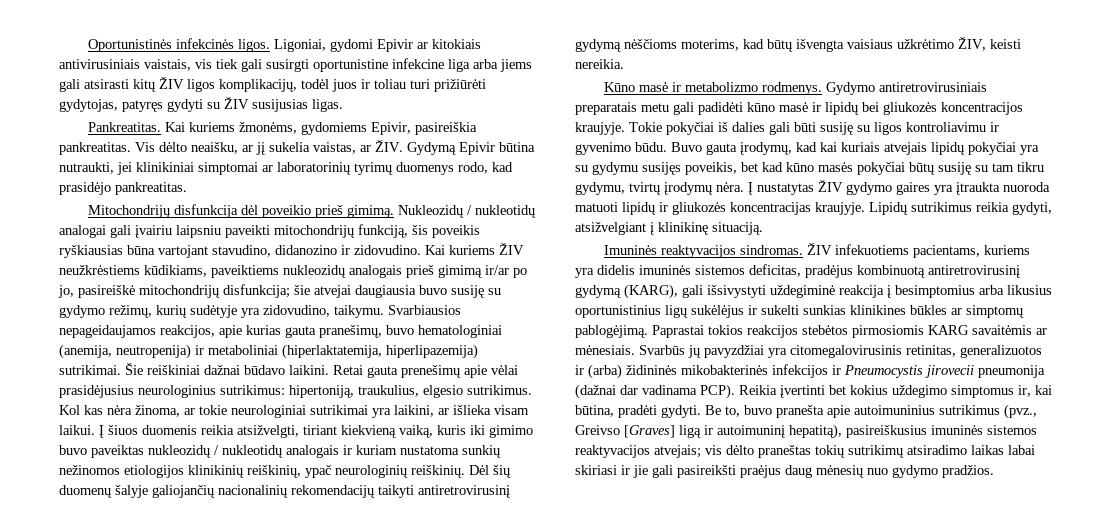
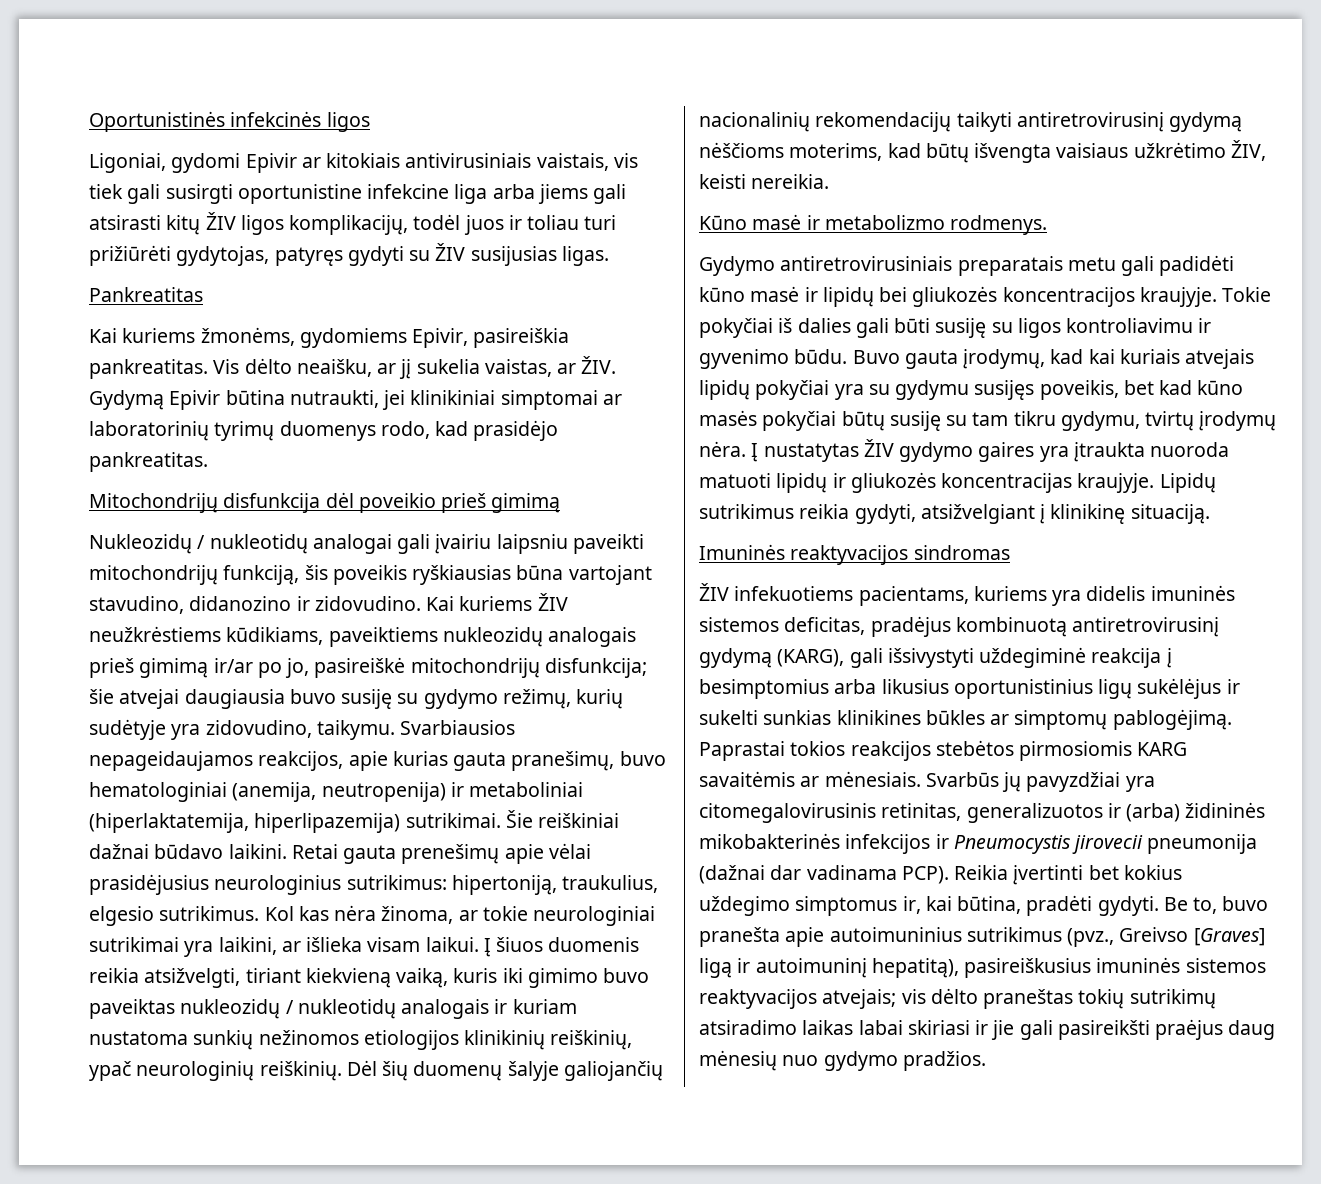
[238,39,271,52] ligos. -> [326,112,370,132] ligos //
[88,122,162,132] Pankreatitas. -> [89,287,203,302] Pankreatitas //
[347,205,395,218] gimimą. -> [491,493,561,513] gimimą //
(823, 88) none -> (1048, 225) //
[740,245,804,255] sindromas. -> [913,545,1010,560] sindromas //

